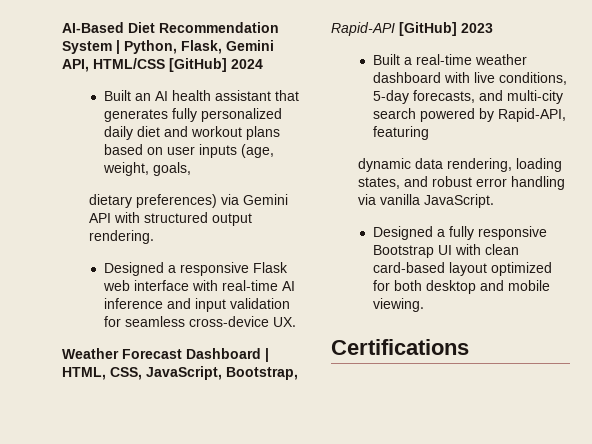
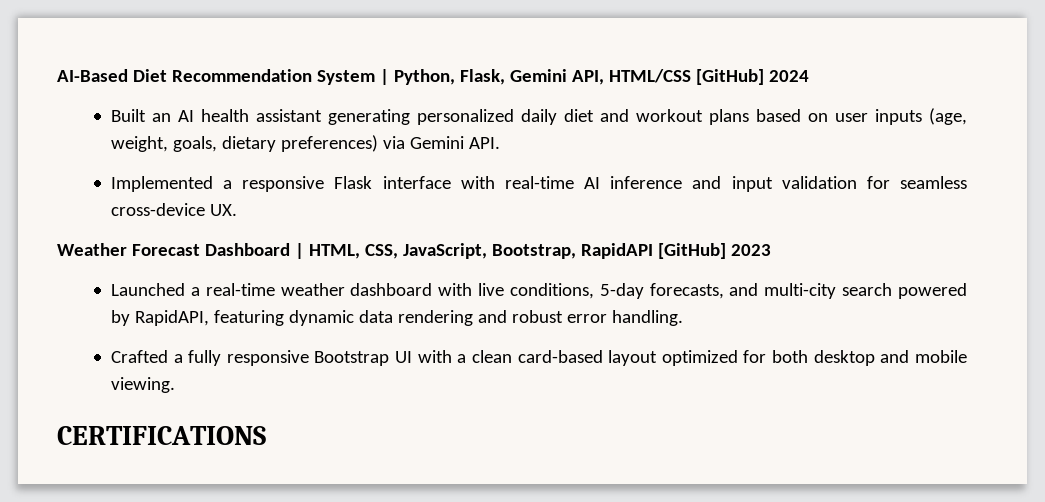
[274,90,299,101] [103,108,197,122] that generates fully -> [327,109,410,125] generating
(191, 169) // -> (217, 144) none
[88,212,252,226] [88,230,154,244] [103,262,164,276] API with structured output rendering. // Designed -> [468,137,500,149] [110,176,213,192] API. // Implemented
[102,280,130,291] web -> (373, 182) none
[331,22,395,36] Rapid-API -> [580,243,653,259] RapidAPI
[372,54,400,65] Built -> [110,283,185,296] Launched
[497,108,566,122] Rapid-API, -> [134,310,209,326] RapidAPI,
(429, 133) // -> (284, 318) none
[446,158,562,172] [357,176,565,190] [357,194,494,208] [372,226,433,240] rendering, loading states, and robust error handling via vanilla JavaScript. // Designed -> [397,310,683,326] [110,350,168,363] rendering and robust error handling. // Crafted
(481, 249) none -> [457,354,467,363] a
[331,339,469,355] Certifications -> [57,426,266,445] CERTIFICATIONS

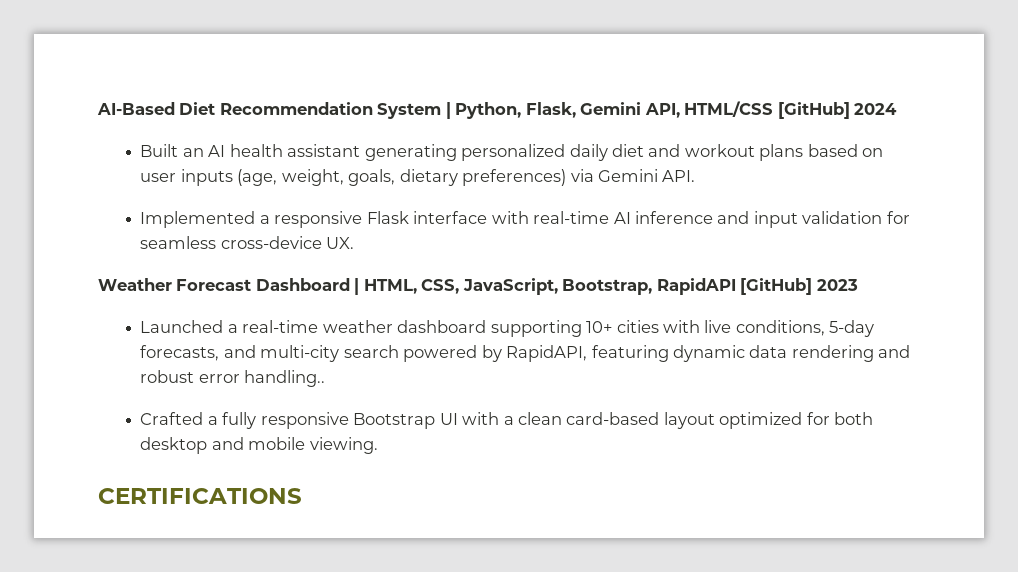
(433, 289) none -> [490,320,659,337] supporting 10+ cities
[611,310,683,326] handling. -> [244,370,326,387] handling..

